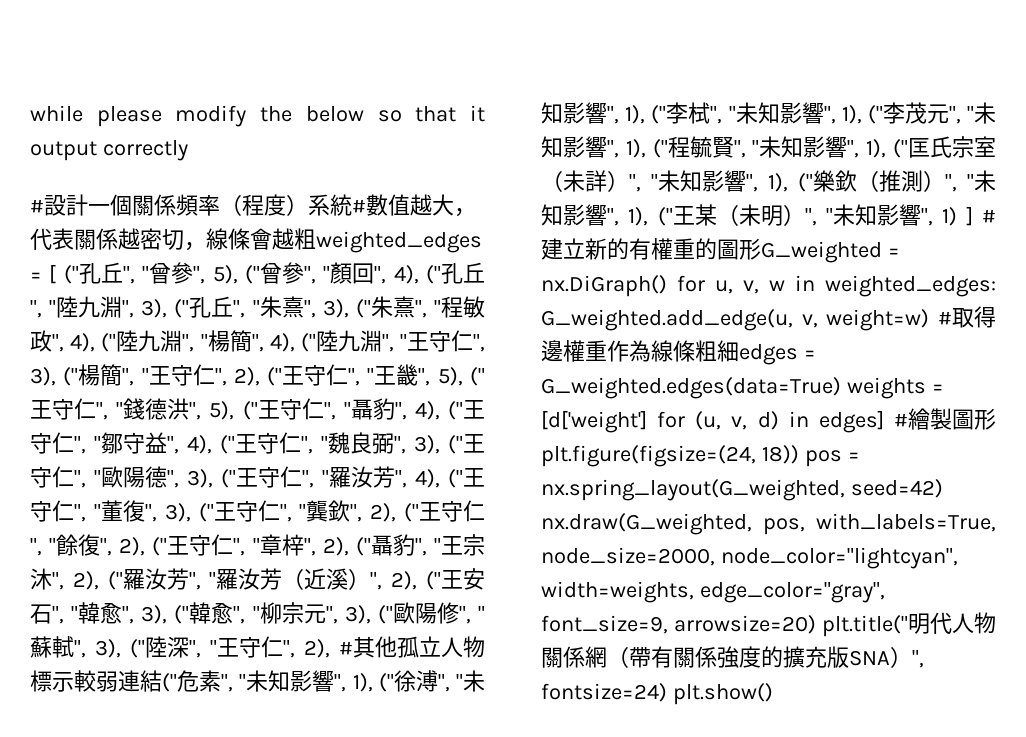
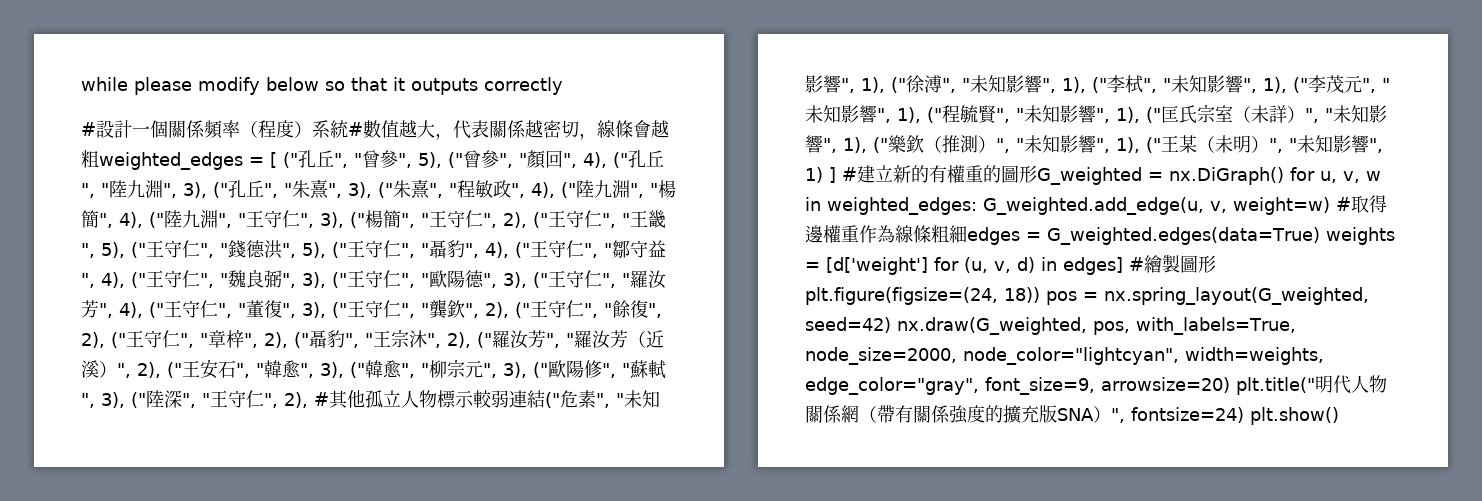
[260,106,293,122] the -> (260, 86) none
[30,141,97,161] output -> [411,78,478,95] outputs

